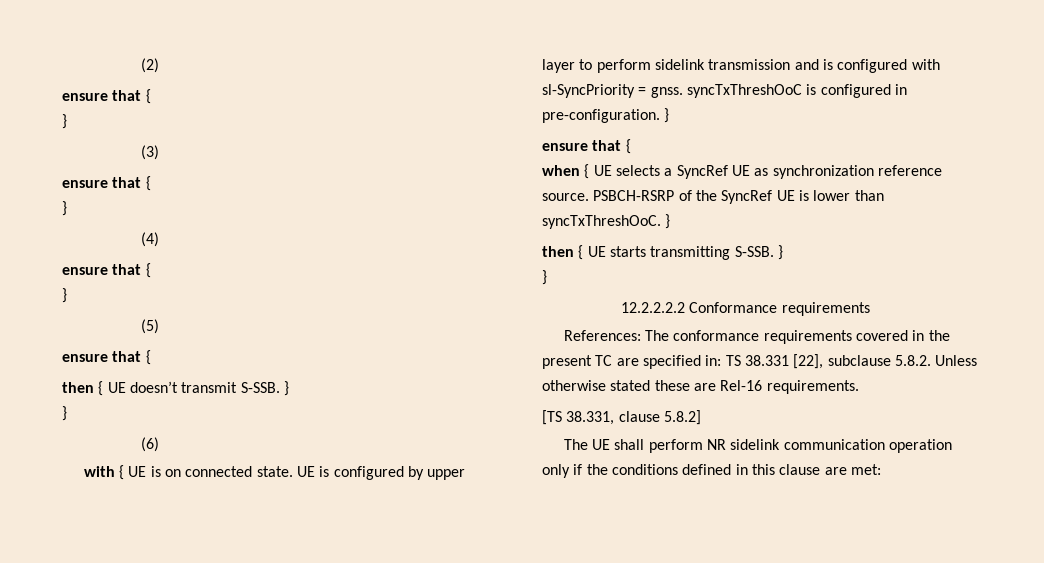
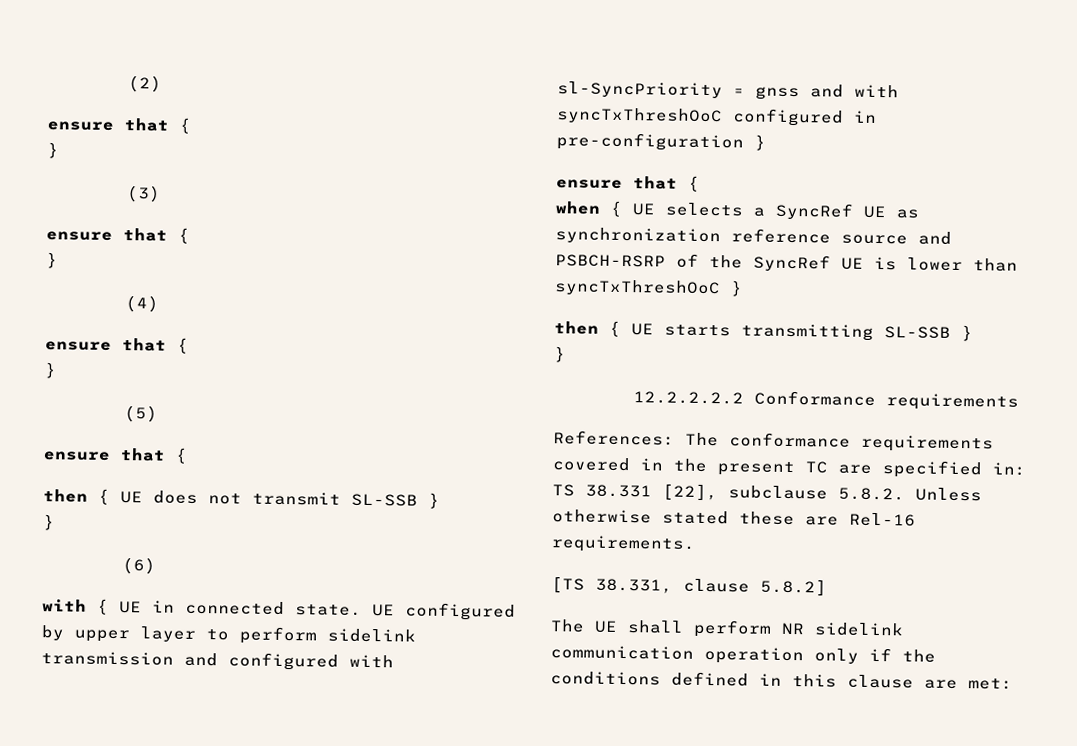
[129,381,280,393] doesn’t transmit S-SSB. -> [153,490,418,507] does not transmit SL-SSB
[150,466,181,477] is on -> [152,600,175,613] in
[319,466,330,477] is -> (395, 610) none
[822,59,833,70] is -> (218, 659) none
[650,84,817,98] gnss. syncTxThreshOoC is -> [755,84,899,101] [556,107,723,125] gnss and with syncTxThreshOoC
[542,109,660,123] pre-configuration. -> [556,132,744,152] pre-configuration
[542,193,589,201] source. -> [841,231,952,245] source and
[542,215,661,229] syncTxThreshOoC. -> [554,279,721,297] syncTxThreshOoC
[734,246,774,257] S-SSB. -> [884,326,951,339] SL-SSB

